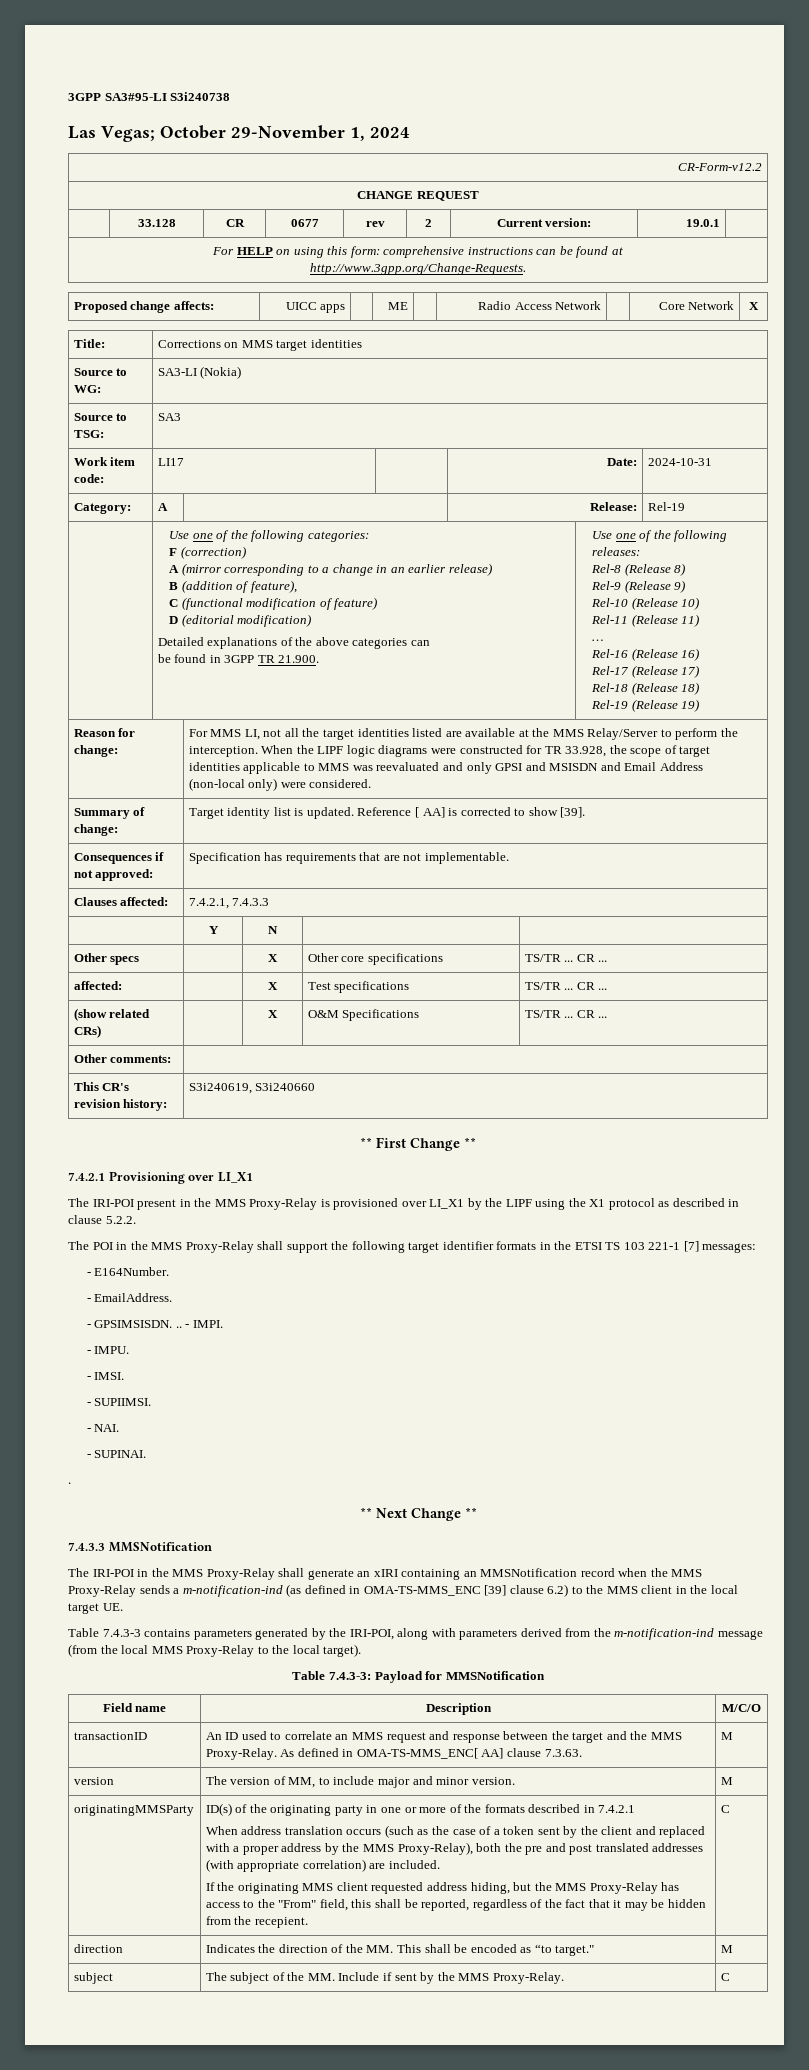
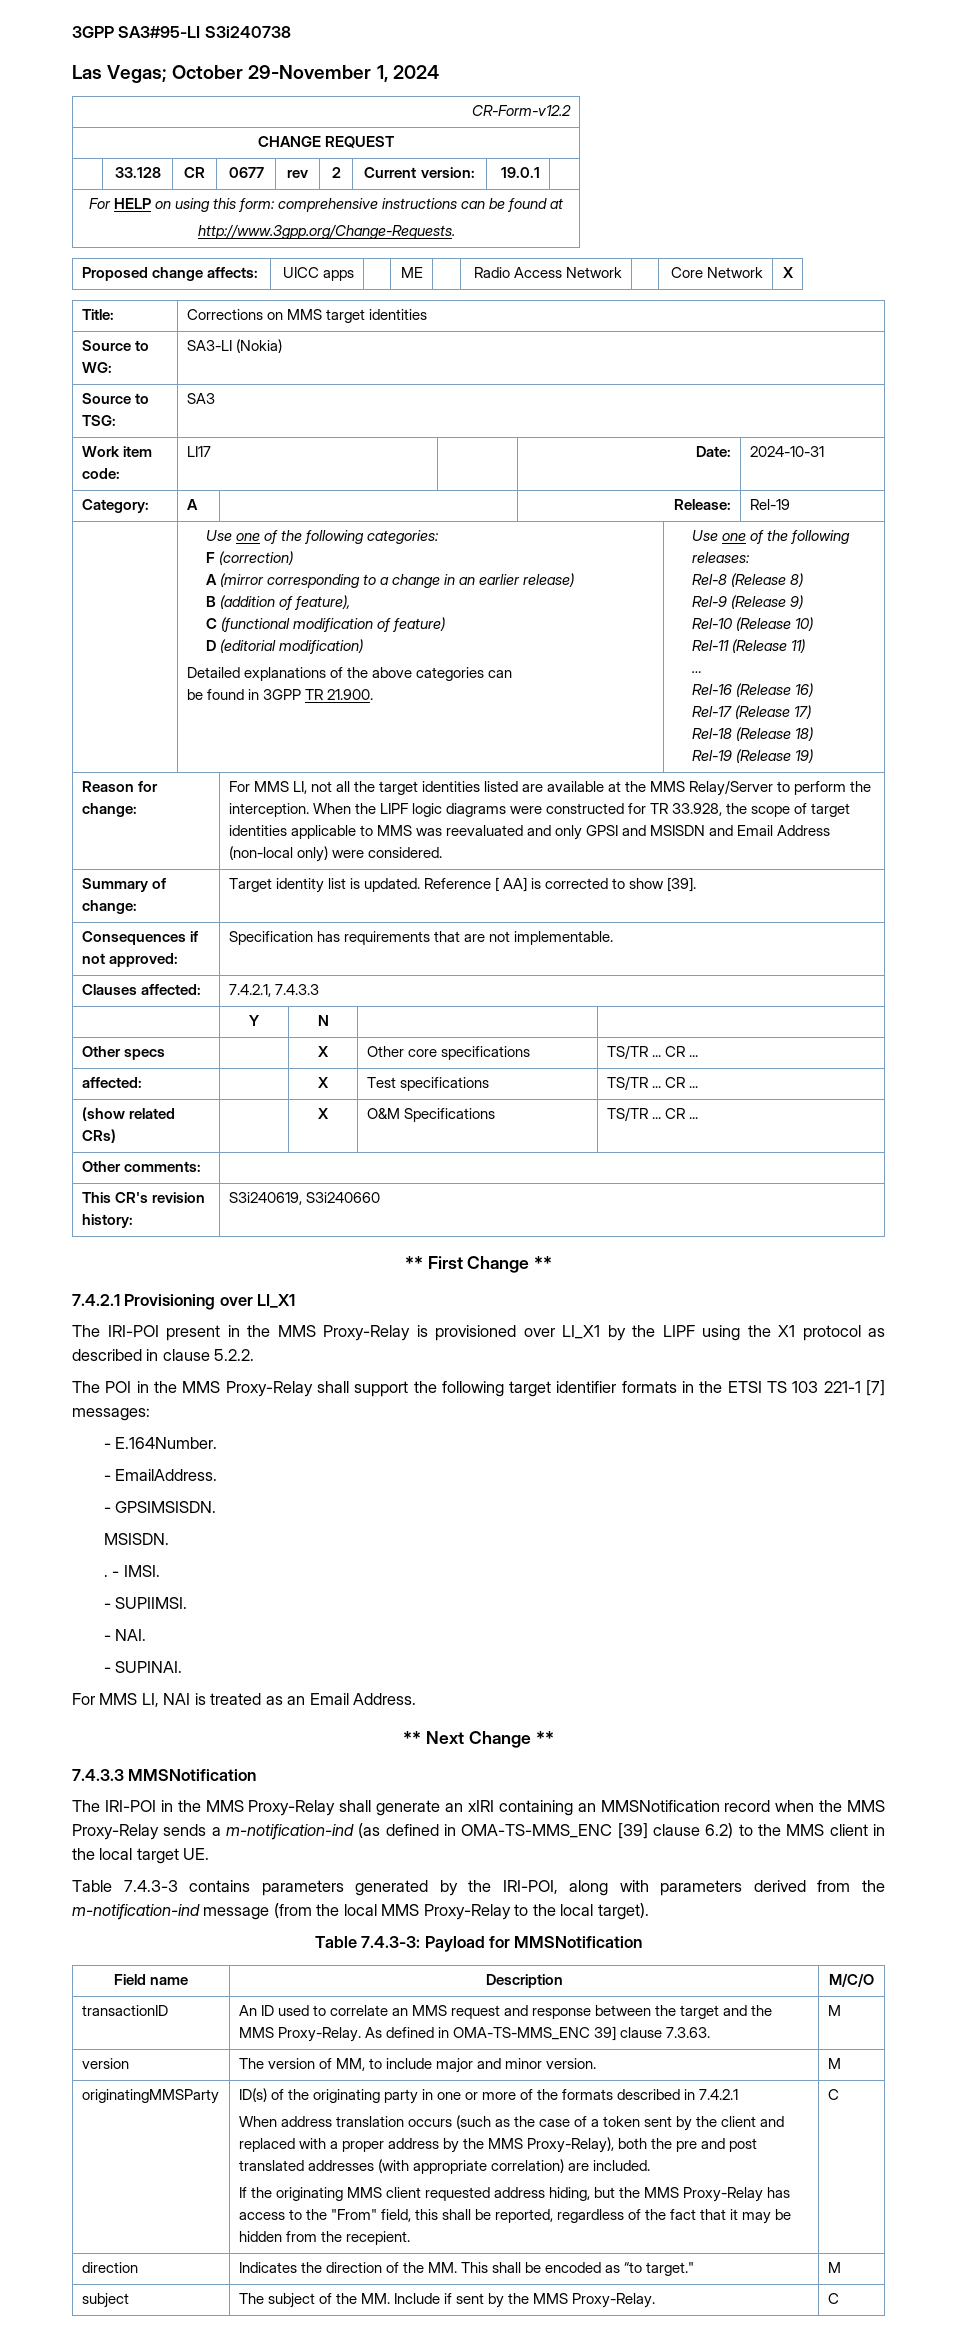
[94,1267,170,1276] E164Number. -> [115,1437,218,1449] E.164Number.
[175,1320,223,1328] [86,1346,130,1354] .. - IMPI. // - IMPU. // -> [103,1533,169,1545] [103,1575,108,1577] // MSISDN. // .
[68,1482,71,1484] . -> [72,1693,417,1707] For MMS LI, NAI is treated as an Email Address.
[356,1748,504,1759] OMA-TS-MMS_ENC[ AA] -> [452,2026,616,2041] OMA-TS-MMS_ENC 39]

